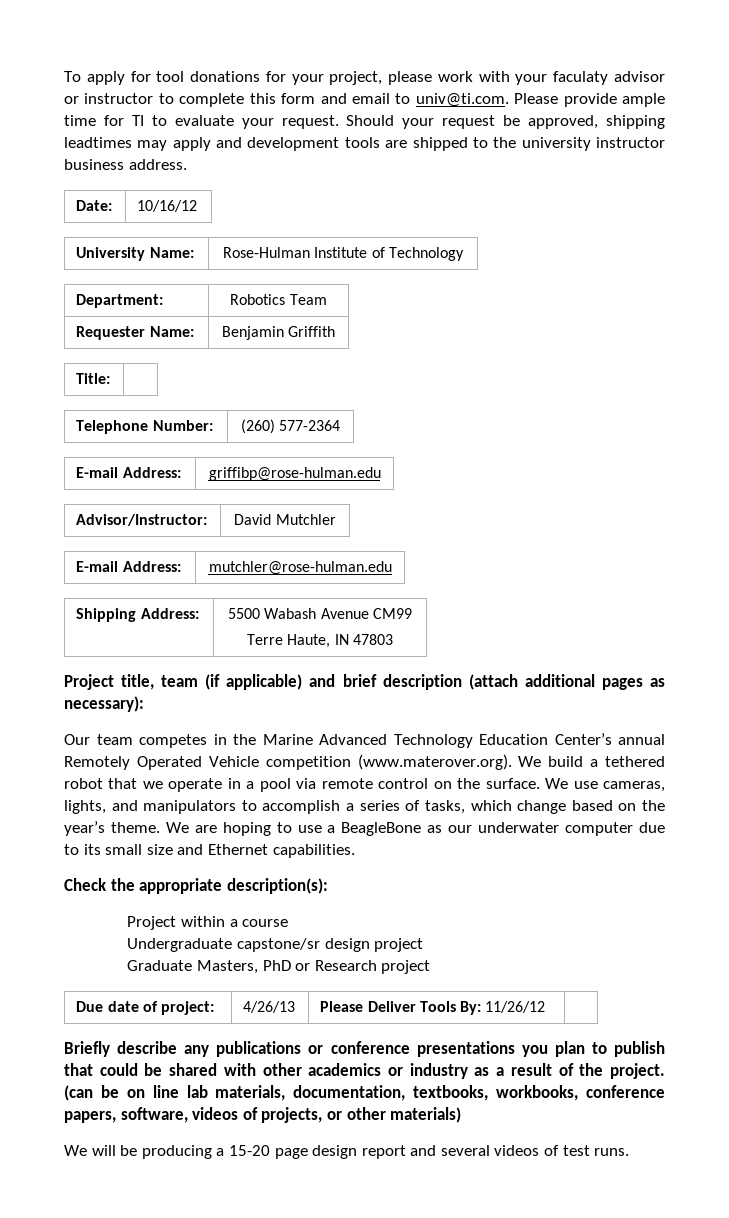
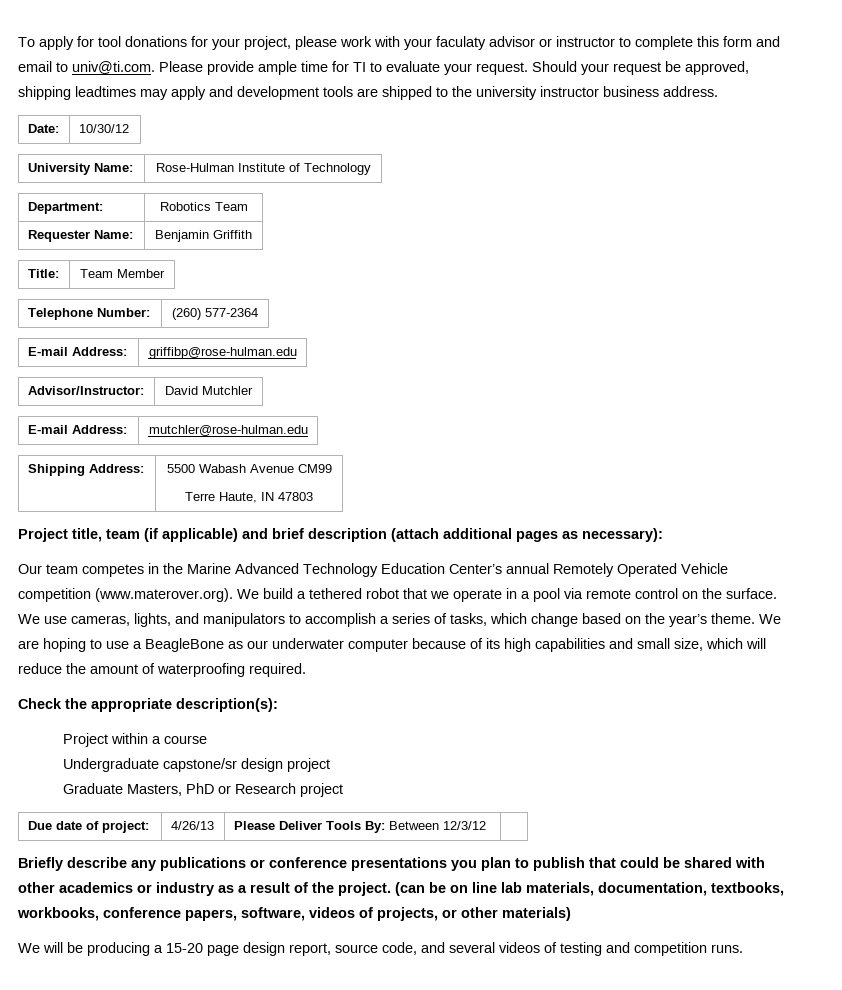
[137,200,198,212] 10/16/12 -> [78,124,129,133] 10/30/12
(111, 378) none -> [80,269,165,278] Team Member
[638,822,665,833] [64,844,355,858] due to its small size and Ethernet capabilities. -> [412,638,766,652] [18,663,306,677] because of its high capabilities and small size, which will reduce the amount of waterproofing required.
[485,1001,546,1013] 11/26/12 -> [388,821,486,830] Between 12/3/12
[361,1145,406,1159] report -> [289,942,417,956] report, source code,
[562,1145,590,1156] test -> [560,942,707,956] testing and competition

